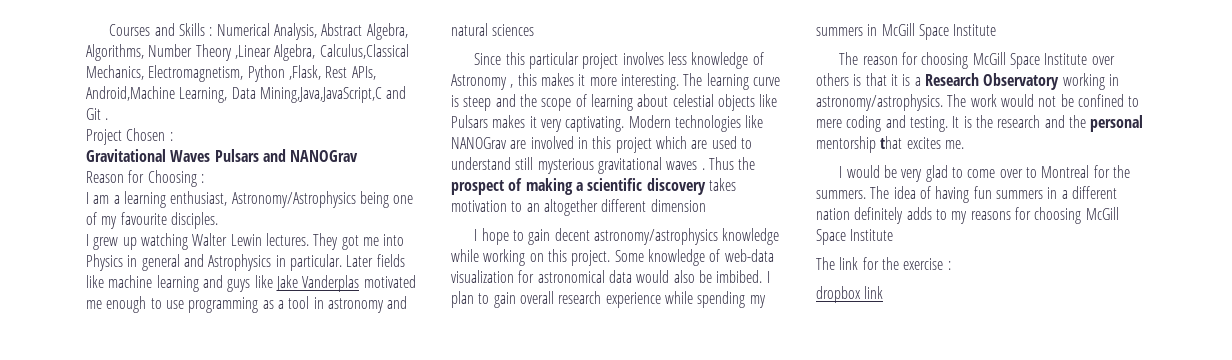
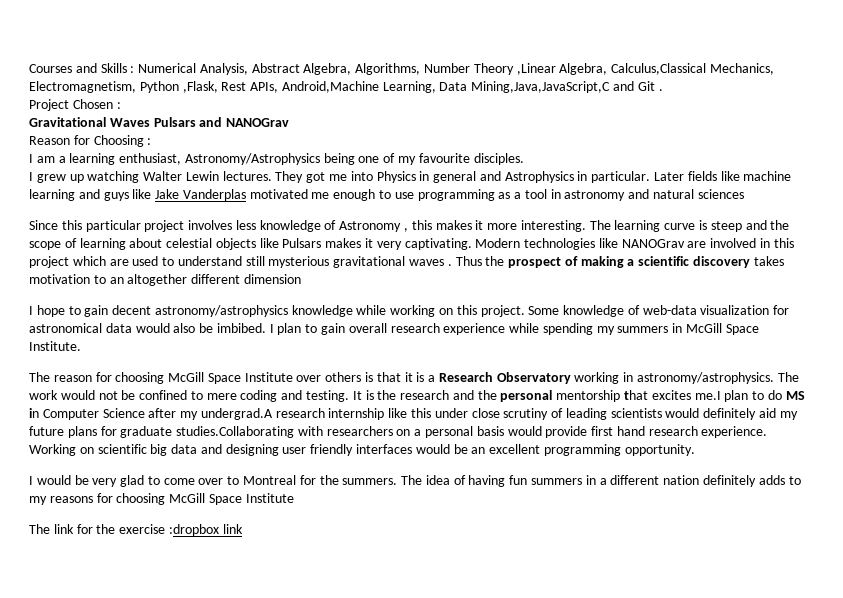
[953,24,997,36] Institute -> [29,341,81,351] Institute.
[944,140,964,149] me. -> [694,390,805,402] [29,408,798,420] [29,426,768,438] [29,444,695,456] me.I plan to do MS in Computer Science after my undergrad.A research internship like this under close scrutiny of leading scientists would definitely aid my future plans for graduate studies.Collaborating with researchers on a personal basis would provide first hand research experience. Working on scientific big data and designing user friendly interfaces would be an excellent programming opportunity.
[947,261,951,270] [816,286,861,303] : // dropbox -> [168,524,219,536] :dropbox

